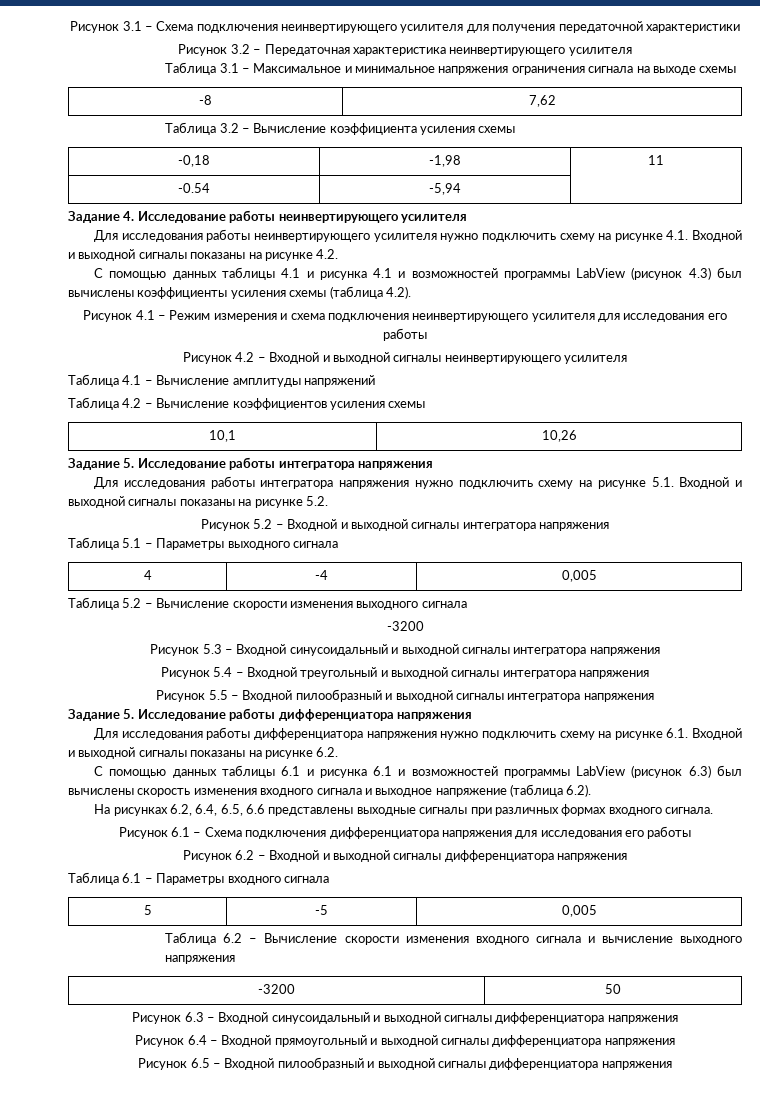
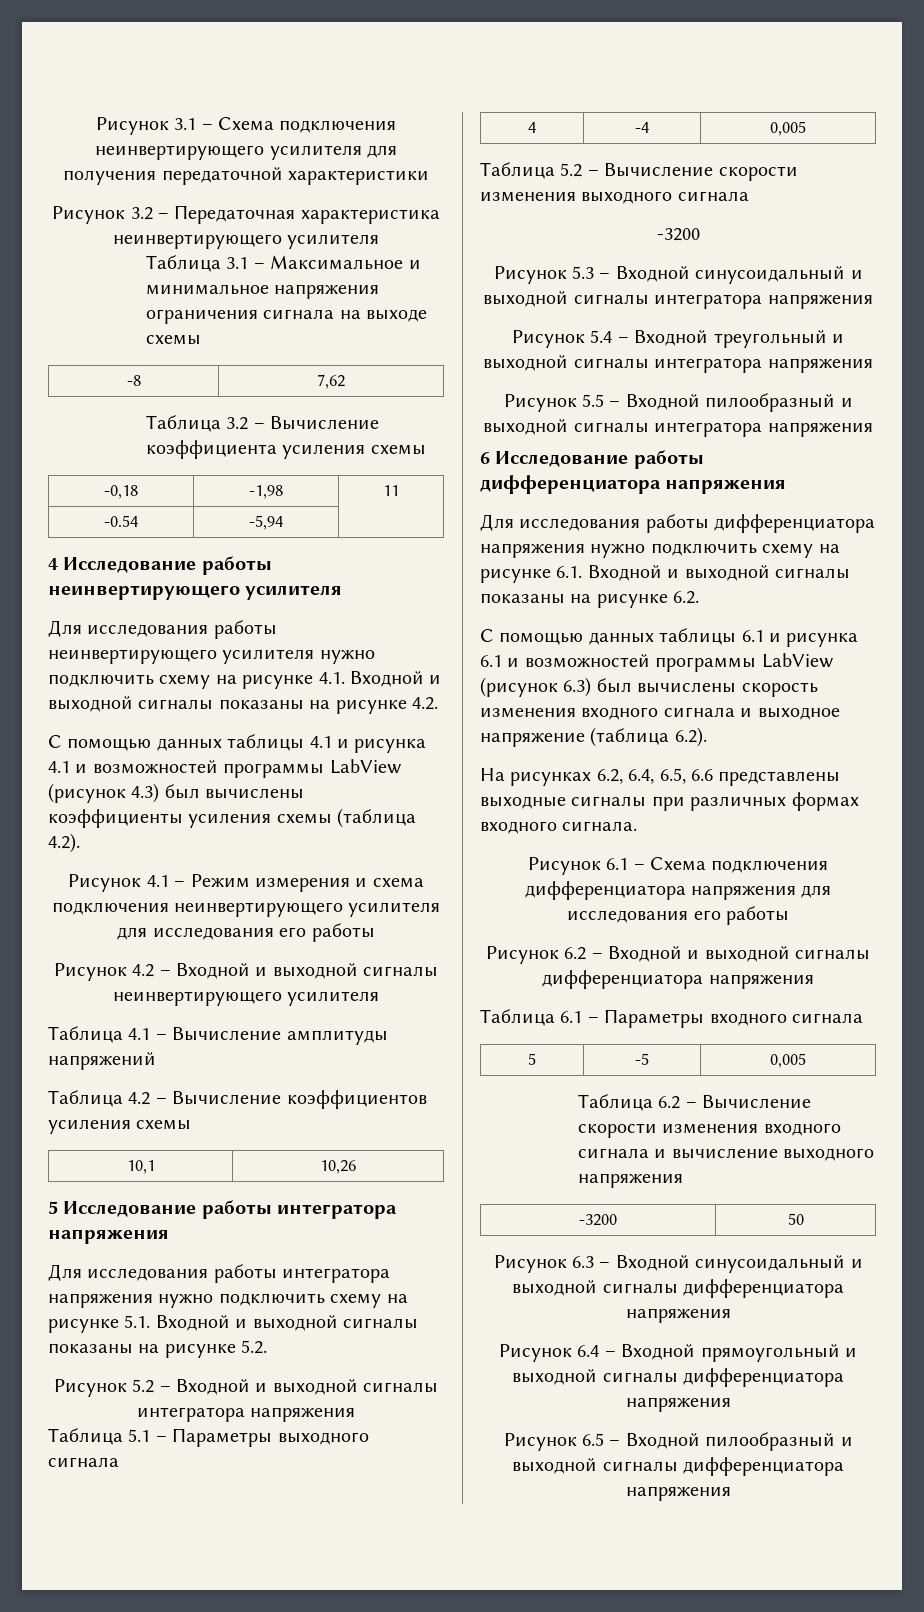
[68,211,135,223] Задание 4. -> [48,558,58,570] 4
[68,458,135,470] Задание 5. -> [48,1201,58,1214] 5
[68,709,135,721] Задание 5. -> [480,452,490,464] 6

